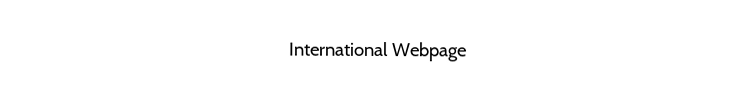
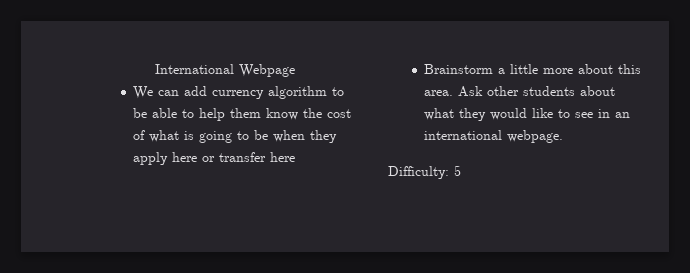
(467, 52) none -> [133,86,345,99] [133,108,352,121] [133,130,338,143] [133,152,296,165] [424,64,642,74] [424,86,616,97] [424,108,631,121] [424,130,564,143] [388,165,461,179] // We can add currency algorithm to be able to help them know the cost of what is going to be when they apply here or transfer here // Brainstorm a little more about this area. Ask other students about what they would like to see in an international webpage. // Difficulty: 5

